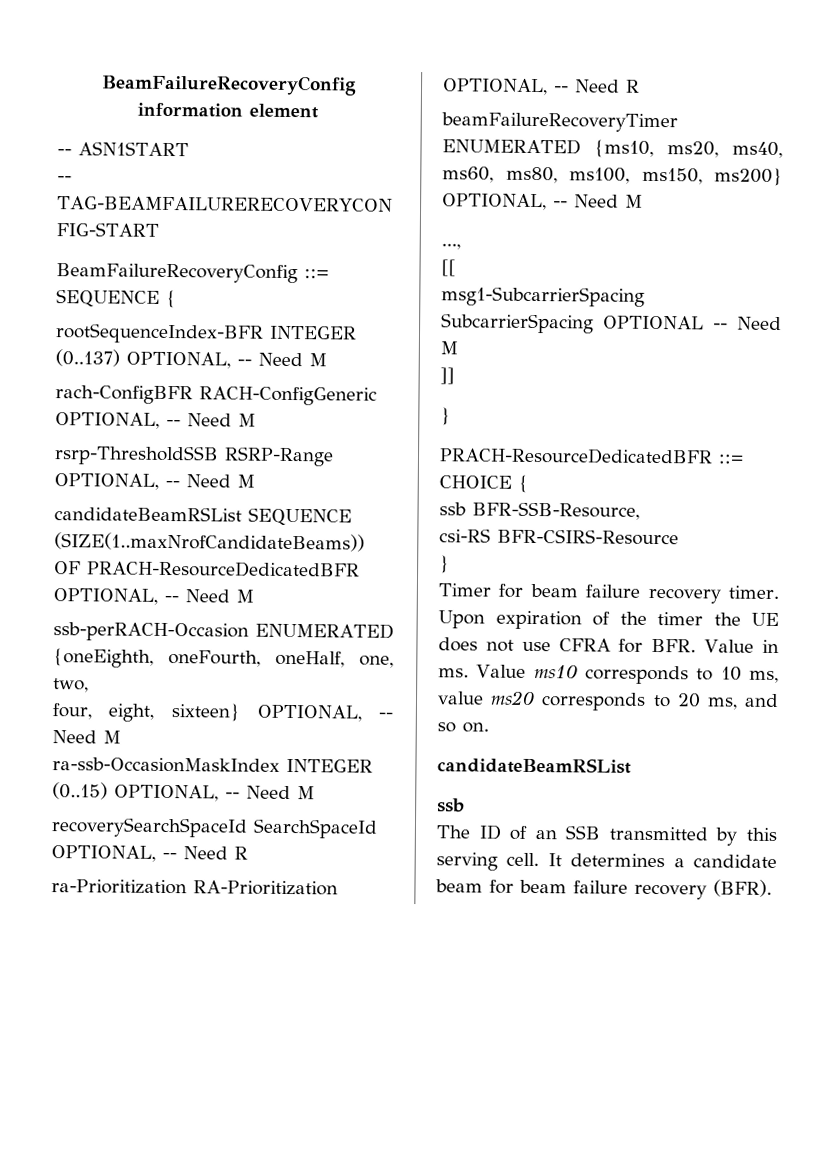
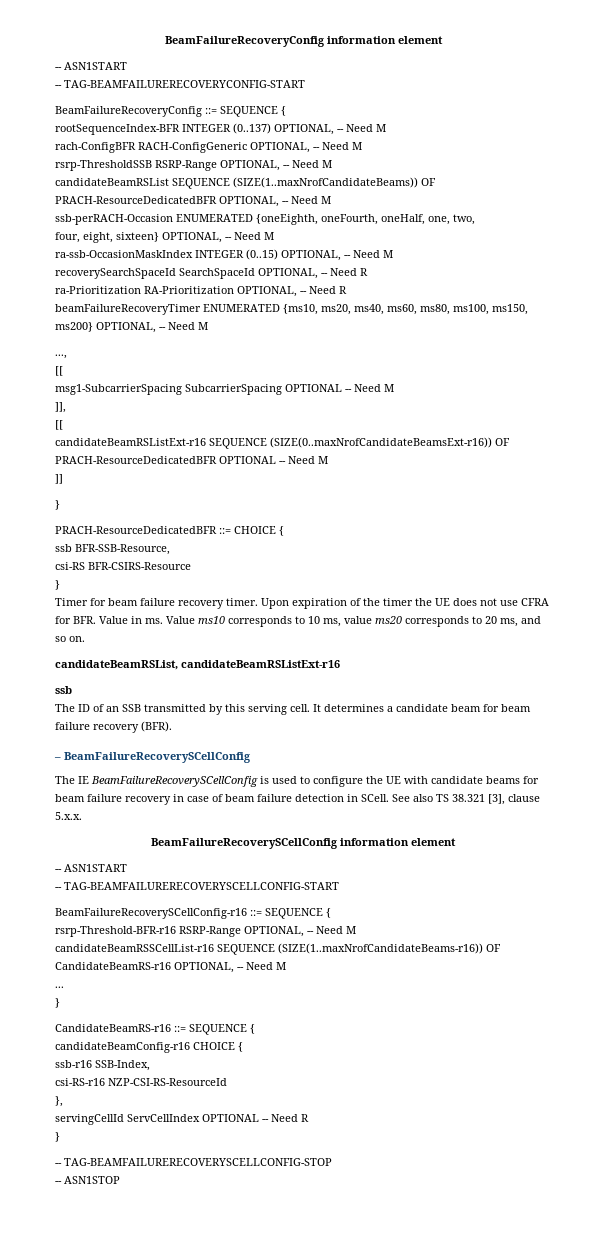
(458, 348) none -> [55,402,66,413] [55,420,63,430] [55,437,510,449] [55,456,328,464] // ]], // [[ // candidateBeamRSListExt-r16 SEQUENCE (SIZE(0..maxNrofCandidateBeamsExt-r16)) OF PRACH-ResourceDedicatedBFR OPTIONAL -- Need M
[437,757,632,774] candidateBeamRSList -> [55,660,340,670] candidateBeamRSList, candidateBeamRSListExt-r16
(772, 888) none -> [54,752,251,763] [55,776,539,787] [55,794,540,805] [55,812,82,820] [151,838,456,849] [55,864,127,872] [55,882,339,890] [55,908,331,919] [55,926,356,937] [55,943,501,955] [55,962,286,973] [55,986,64,988] [55,998,60,1008] [55,1024,255,1035] [55,1042,243,1053] [55,1060,150,1071] [55,1078,227,1086] [55,1096,63,1107] [55,1114,309,1125] [55,1132,60,1142] [55,1158,332,1166] [55,1176,120,1184] // – BeamFailureRecoverySCellConfig // The IE BeamFailureRecoverySCellConfig is used to configure the UE with candidate beams for beam failure recovery in case of beam failure detection in SCell. See also TS 38.321 [3], clause 5.x.x. // BeamFailureRecoverySCellConfig information element // -- ASN1START // -- TAG-BEAMFAILURERECOVERYSCELLCONFIG-START // BeamFailureRecoverySCellConfig-r16 ::= SEQUENCE { // rsrp-Threshold-BFR-r16 RSRP-Range OPTIONAL, -- Need M // candidateBeamRSSCellList-r16 SEQUENCE (SIZE(1..maxNrofCandidateBeams-r16)) OF CandidateBeamRS-r16 OPTIONAL, -- Need M // ... // } // CandidateBeamRS-r16 ::= SEQUENCE { // candidateBeamConfig-r16 CHOICE { // ssb-r16 SSB-Index, // csi-RS-r16 NZP-CSI-RS-ResourceId // }, // servingCellId ServCellIndex OPTIONAL -- Need R // } // -- TAG-BEAMFAILURERECOVERYSCELLCONFIG-STOP // -- ASN1STOP

